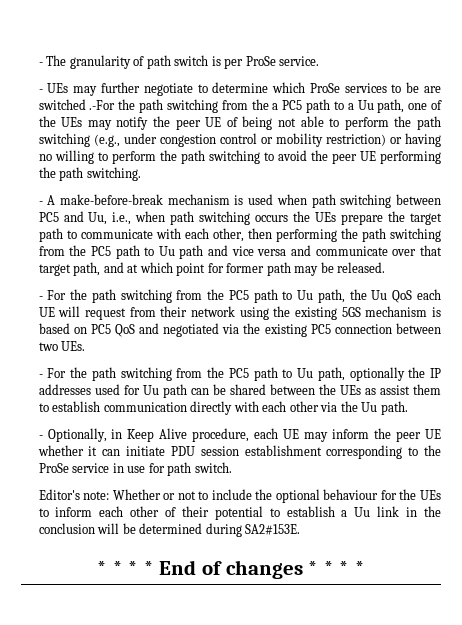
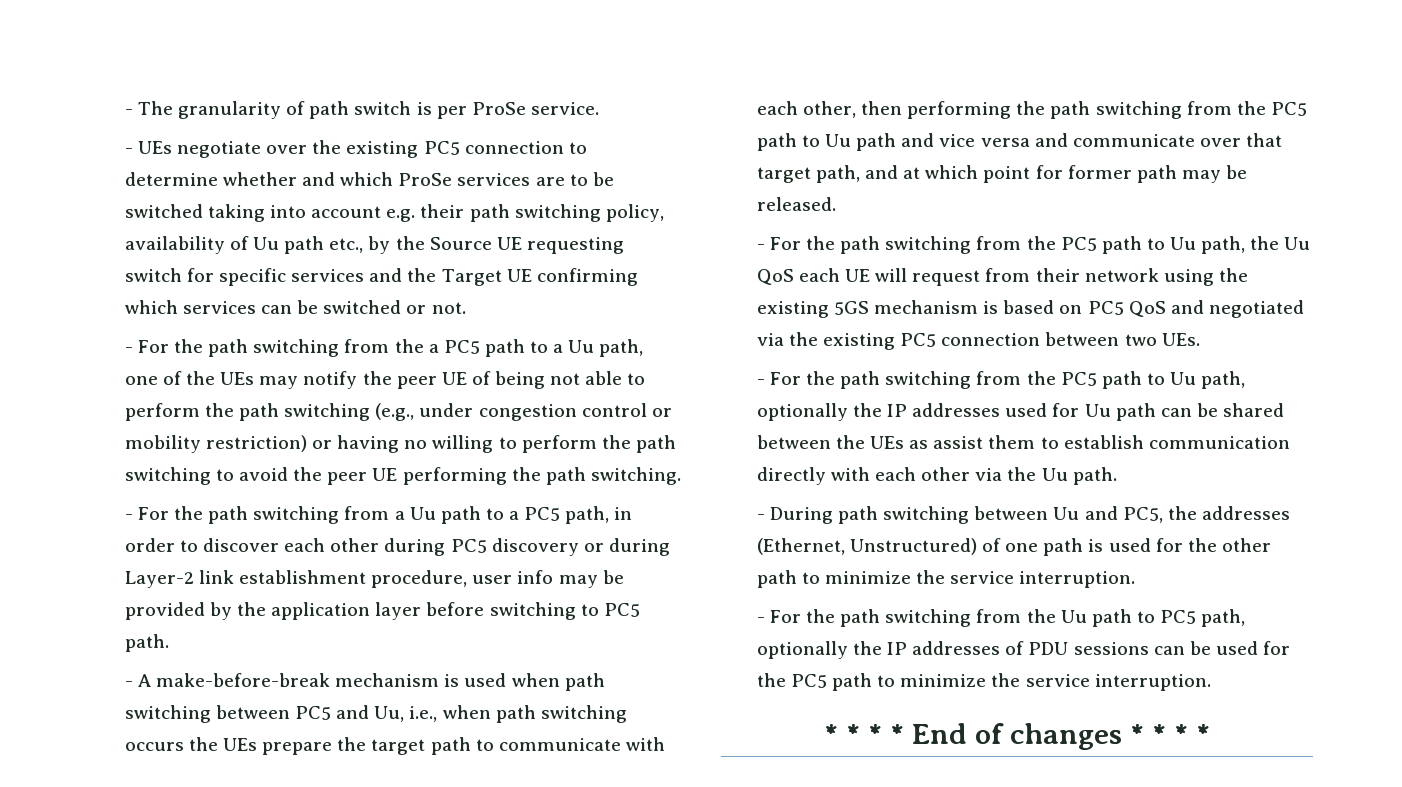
[73,82,269,96] may further negotiate to determine -> [177,140,587,158] [124,172,336,186] negotiate over the existing PC5 connection to determine whether and
(387, 88) none -> [535,177,565,186] are
[424,86,442,93] [38,99,116,110] are switched .-For -> [124,204,664,222] [124,236,624,254] [124,268,638,286] [124,300,466,314] [124,340,169,353] switched taking into account e.g. their path switching policy, availability of Uu path etc., by the Source UE requesting switch for specific services and the Target UE confirming which services can be switched or not. // - For
(141, 174) none -> [124,506,633,524] [124,538,670,556] [124,570,624,588] [124,602,640,620] [124,634,169,652] // - For the path switching from a Uu path to a PC5 path, in order to discover each other during PC5 discovery or during Layer-2 link establishment procedure, user info may be provided by the application layer before switching to PC5 path.
[47,428,441,442] [37,445,441,459] [38,462,232,476] [38,489,442,503] [38,506,442,520] [38,523,301,537] Optionally, in Keep Alive procedure, each UE may inform the peer UE whether it can initiate PDU session establishment corresponding to the ProSe service in use for path switch. // Editor's note: Whether or not to include the optional behaviour for the UEs to inform each other of their potential to establish a Uu link in the conclusion will be determined during SA2#153E. -> [769,506,1290,524] [756,538,1271,556] [756,570,1136,588] [756,609,1246,627] [756,641,1291,659] [756,673,1211,691] During path switching between Uu and PC5, the addresses (Ethernet, Unstructured) of one path is used for the other path to minimize the service interruption. // - For the path switching from the Uu path to PC5 path, optionally the IP addresses of PDU sessions can be used for the PC5 path to minimize the service interruption.

